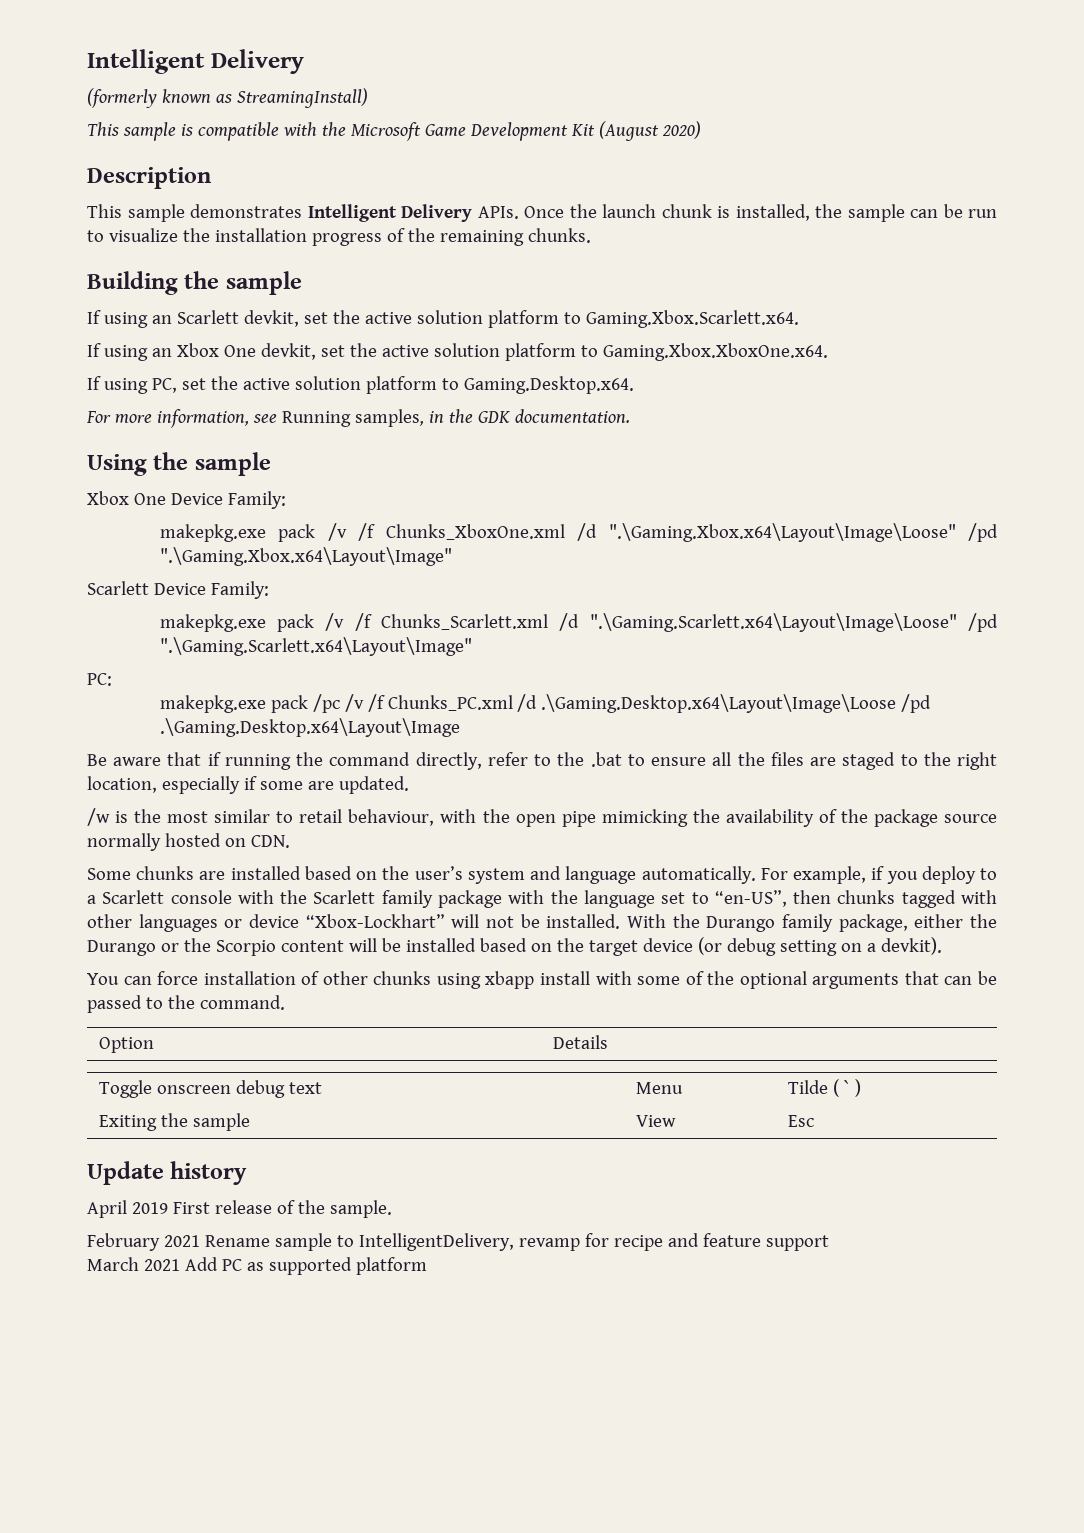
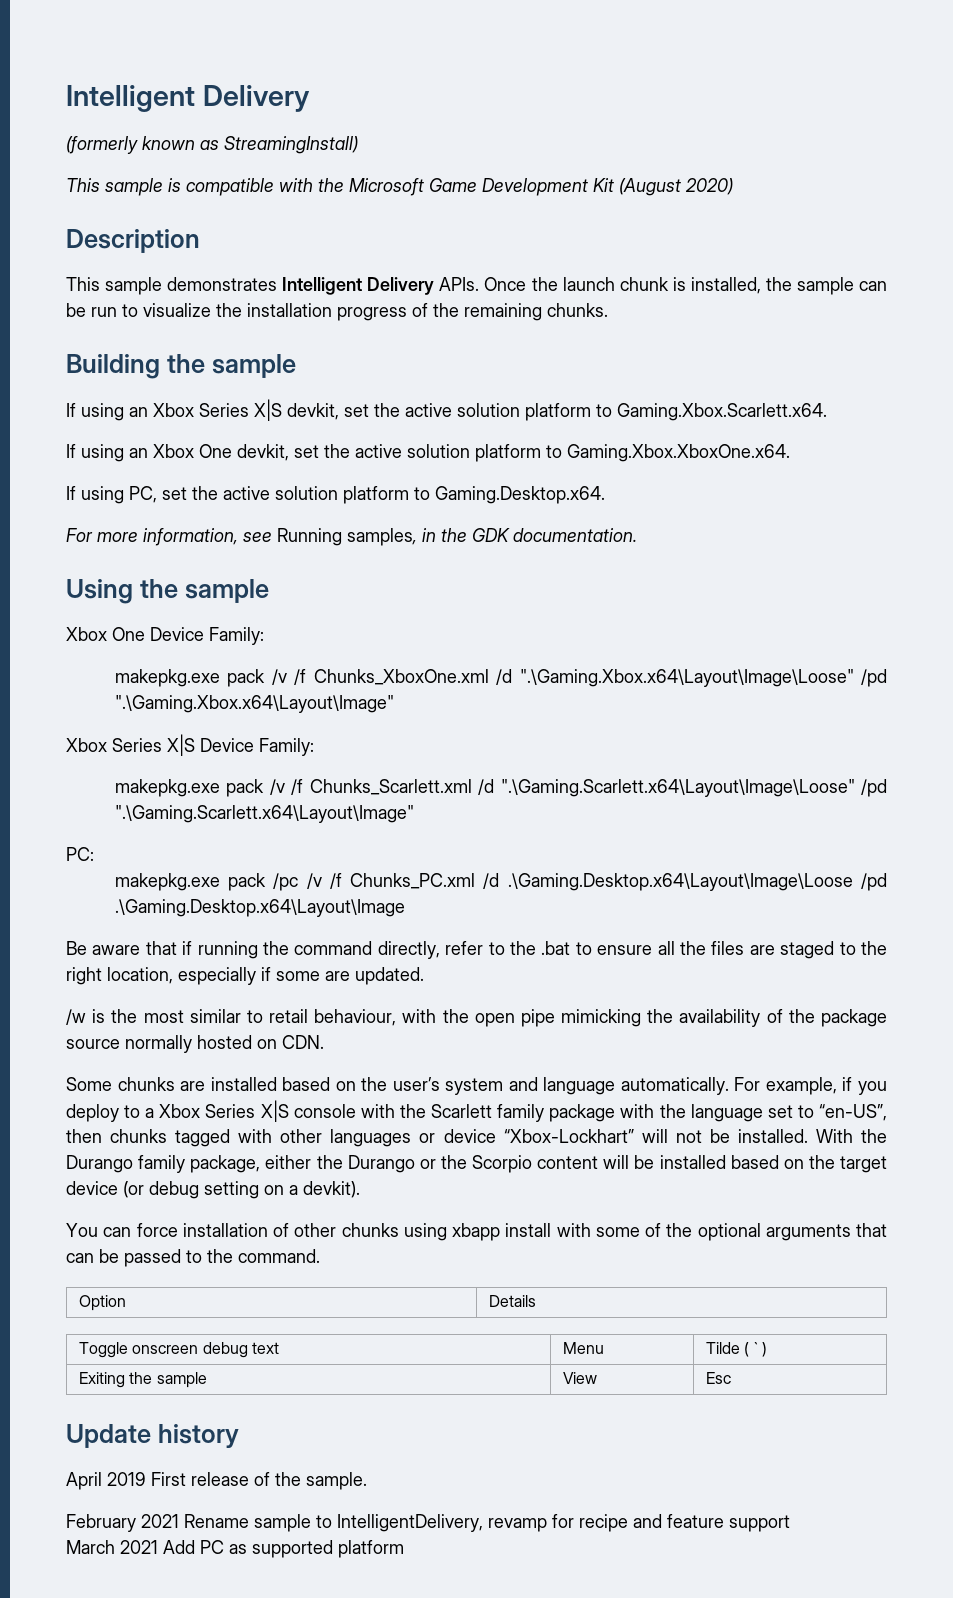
[176,310,239,324] Scarlett -> [153,399,282,421] Xbox Series X|S
[87,581,149,595] Scarlett -> [66,734,195,756] Xbox Series X|S
[102,890,165,904] Scarlett -> [159,1100,289,1122] Xbox Series X|S

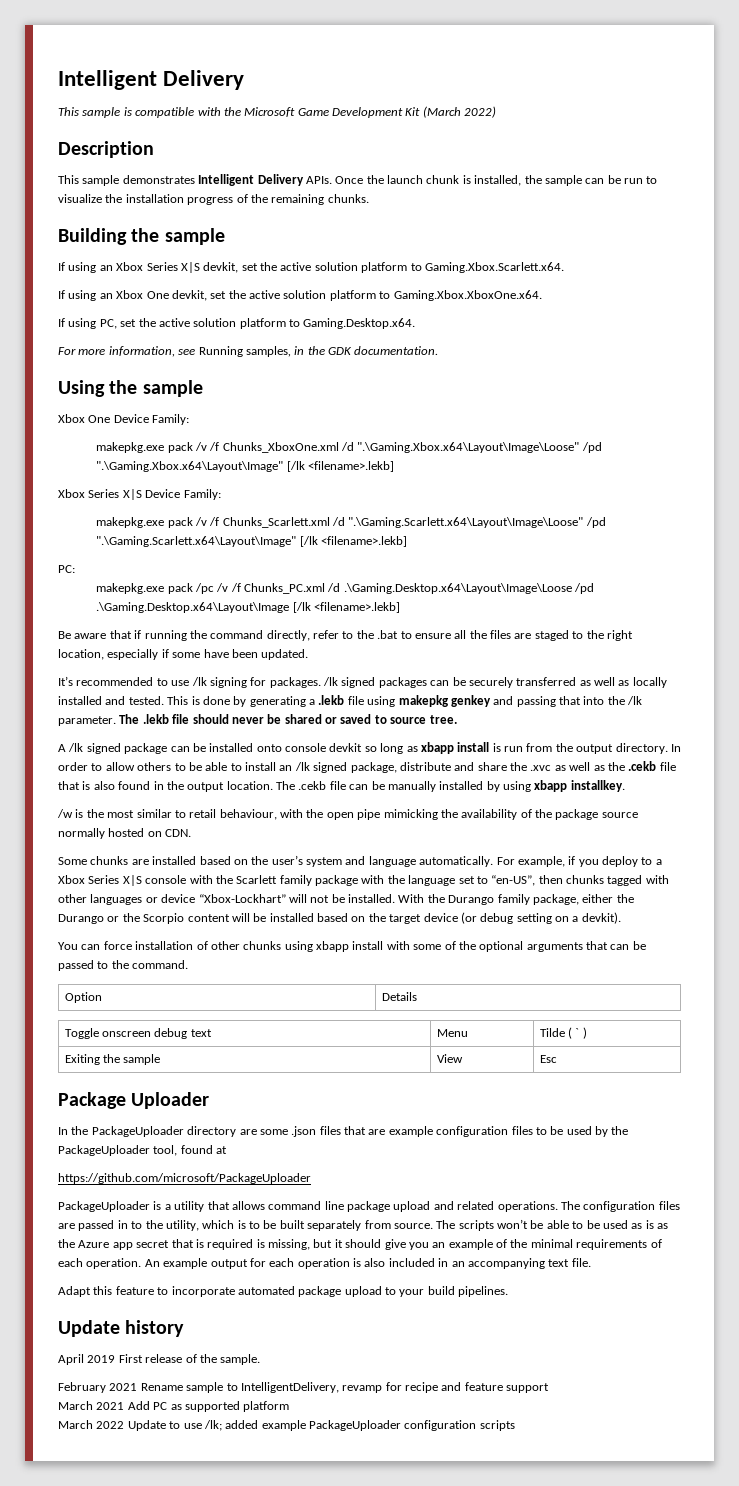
[66,85,310,112] [66,136,358,154] Intelligent Delivery // (formerly known as StreamingInstall) -> [58,70,245,90] Intelligent Delivery
[619,178,733,196] (August 2020) -> [422,106,497,118] (March 2022)
(394, 704) none -> [286,461,394,472] [/lk <filename>.lekb]
(414, 814) none -> [299,536,407,547] [/lk <filename>.lekb]
(405, 908) none -> [292,602,400,613] [/lk <filename>.lekb]
[325,971,350,981] are -> [203,649,258,658] have been
(424, 976) none -> [58,676,667,688] [58,695,643,707] [58,714,457,726] [58,742,681,754] [58,761,676,773] [58,780,625,792] // It’s recommended to use /lk signing for packages. /lk signed packages can be securely transferred as well as locally installed and tested. This is done by generating a .lekb file using makepkg genkey and passing that into the /lk parameter. The .lekb file should never be shared or saved to source tree. // A /lk signed package can be installed onto console devkit so long as xbapp install is run from the output directory. In order to allow others to be able to install an /lk signed package, distribute and share the .xvc as well as the .cekb file that is also found in the output location. The .cekb file can be manually installed by using xbapp installkey.
(731, 1378) none -> [58,1092,210,1109] [58,1126,629,1137] [58,1145,228,1156] [58,1173,311,1184] [58,1201,680,1212] [58,1219,668,1231] [58,1239,662,1250] [58,1258,591,1269] [58,1286,509,1297] // Package Uploader // In the PackageUploader directory are some .json files that are example configuration files to be used by the PackageUploader tool, found at // https://github.com/microsoft/PackageUploader // PackageUploader is a utility that allows command line package upload and related operations. The configuration files are passed in to the utility, which is to be built separately from source. The scripts won’t be able to be used as is as the Azure app secret that is required is missing, but it should give you an example of the minimal requirements of each operation. An example output for each operation is also included in an accompanying text file. // Adapt this feature to incorporate automated package upload to your build pipelines.
(404, 1549) none -> [58,1420,515,1431] // March 2022 Update to use /lk; added example PackageUploader configuration scripts

